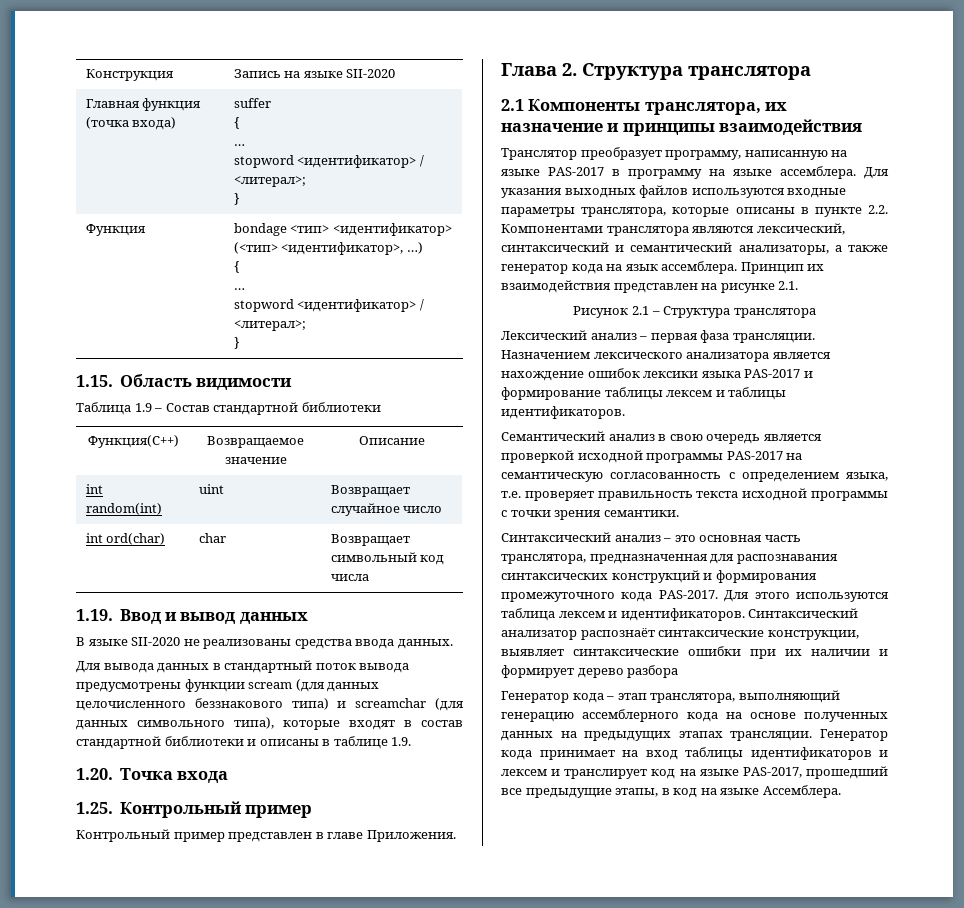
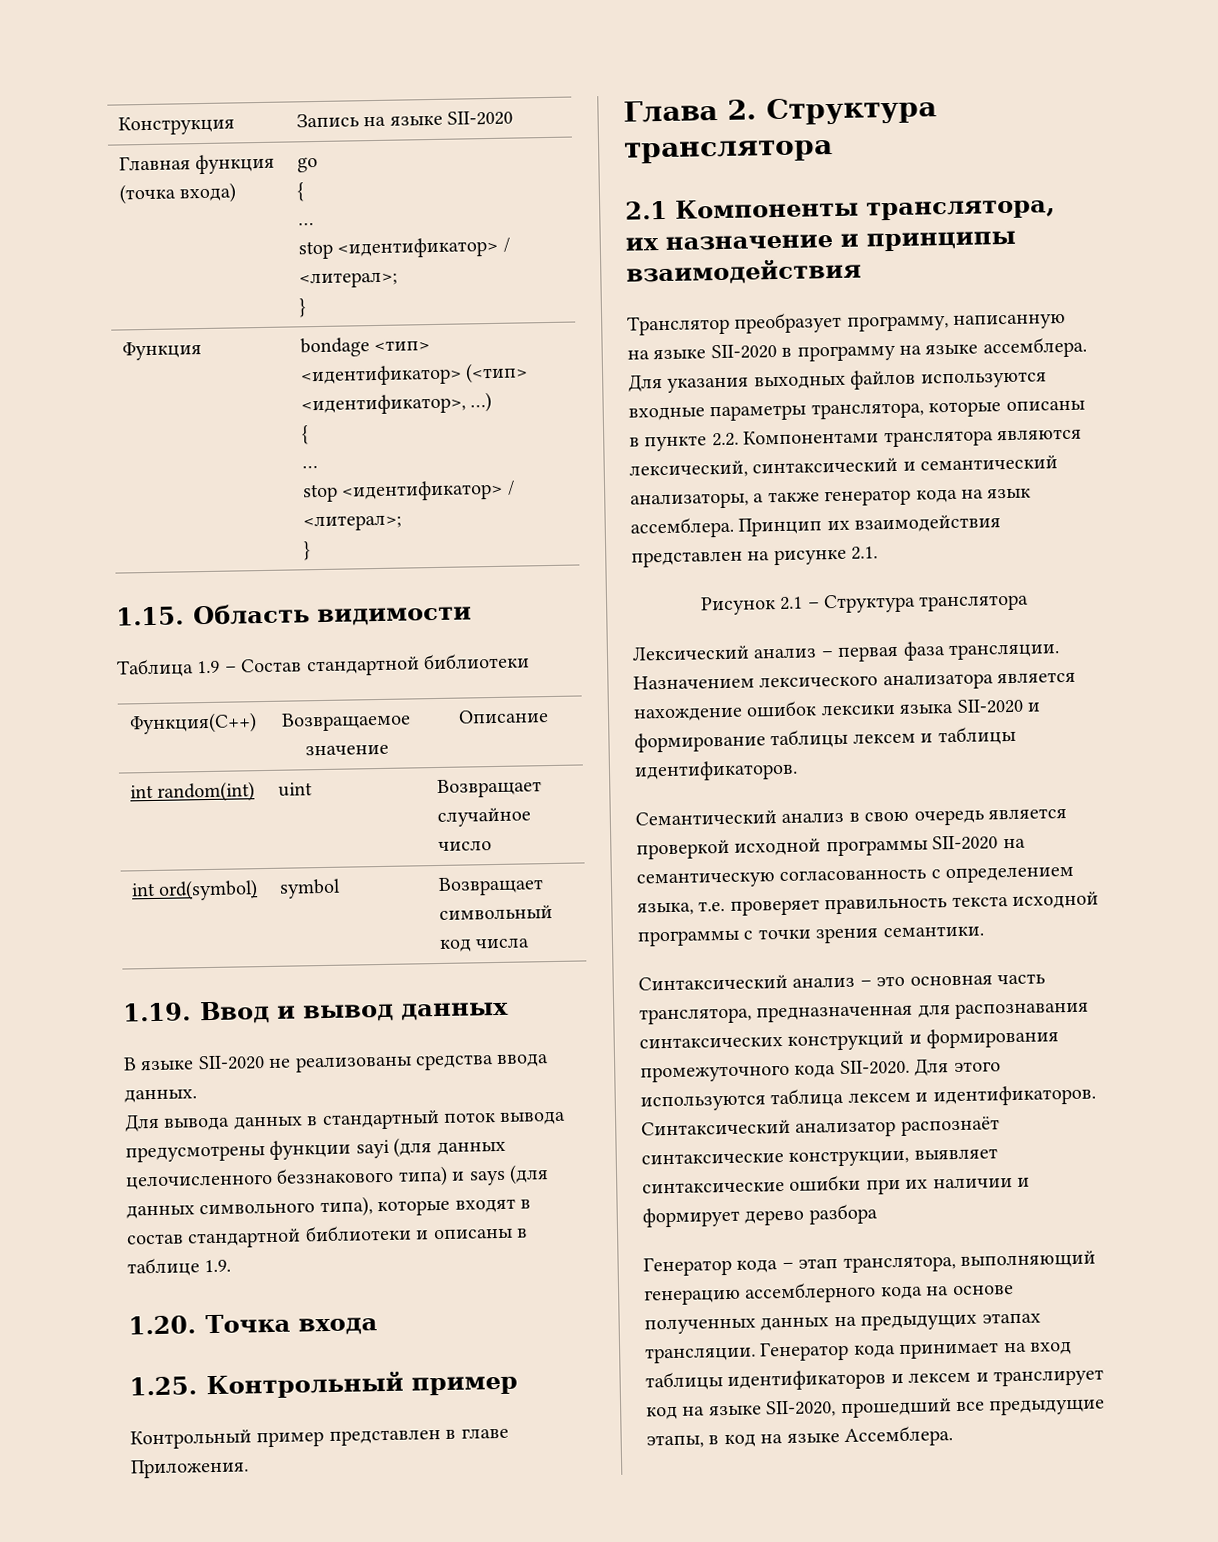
[233,98,271,108] [233,117,240,129] [233,144,245,146] [233,155,294,168] suffer // { // … // stopword -> [296,156,318,173] [296,182,305,202] [297,222,314,226] [297,240,334,260] go // { // … // stop
[233,299,294,312] stopword -> [301,483,338,503] stop
[106,533,166,545] [198,533,226,543] ord(char) | char -> [158,879,259,901] [278,878,341,899] ord(symbol) | symbol
[248,682,293,689] scream -> [355,1139,390,1159] sayi
[355,698,427,708] screamchar -> [468,1170,506,1186] says
[548,167,604,176] PAS-2017 -> [710,344,777,360] SII-2020
[744,369,801,378] PAS-2017 -> [956,698,1024,714] SII-2020
[726,451,783,460] PAS-2017 -> [932,835,999,851] SII-2020
[658,590,718,599] PAS-2017. -> [839,1059,910,1076] SII-2020.
[742,767,802,778] PAS-2017, -> [766,1400,837,1418] SII-2020,

